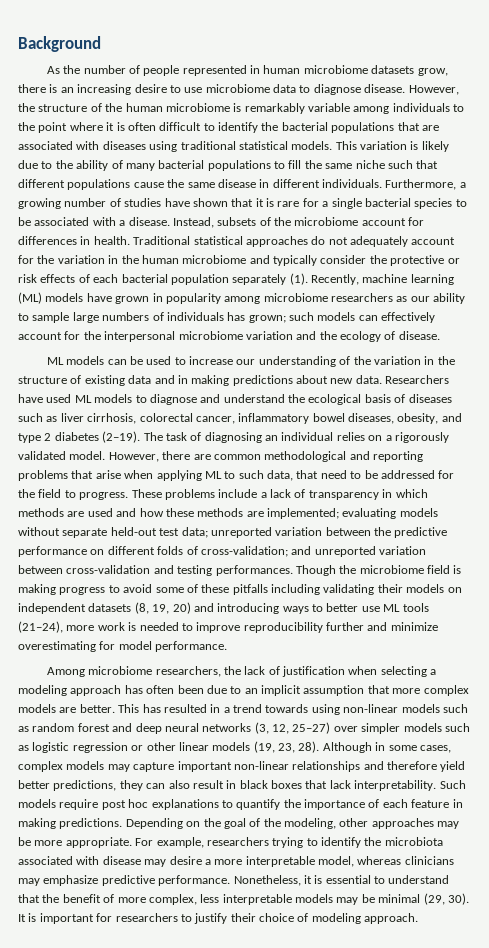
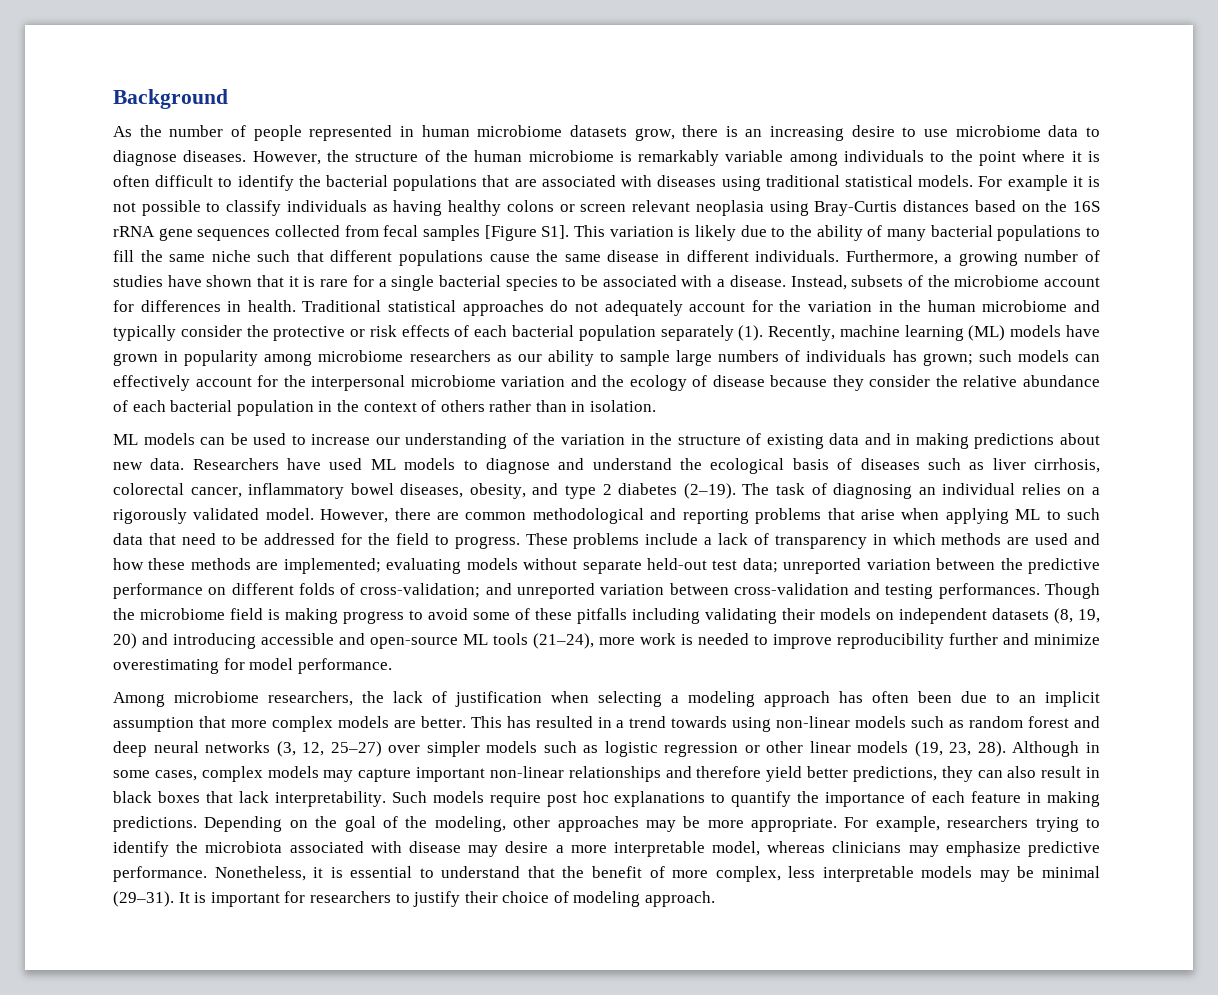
[364,84,406,93] disease. -> [183,150,247,162] diseases.
(333, 145) none -> [978,175,1100,191] [113,200,1100,216] [113,225,570,241] For example it is not possible to classify individuals as having healthy colons or screen relevant neoplasia using Bray-Curtis distances based on the 16S rRNA gene sequences collected from fecal samples [Figure S1].
[398,331,440,340] disease. -> [712,375,1100,391] [113,400,657,416] disease because they consider the relative abundance of each bacterial population in the context of others rather than in isolation.
[267,470,293,481] data, -> [113,533,143,545] data
[282,603,380,614] ways to better use -> [261,633,458,649] accessible and open-source
[423,893,469,905] (29, 30). -> [113,891,174,907] (29–31).

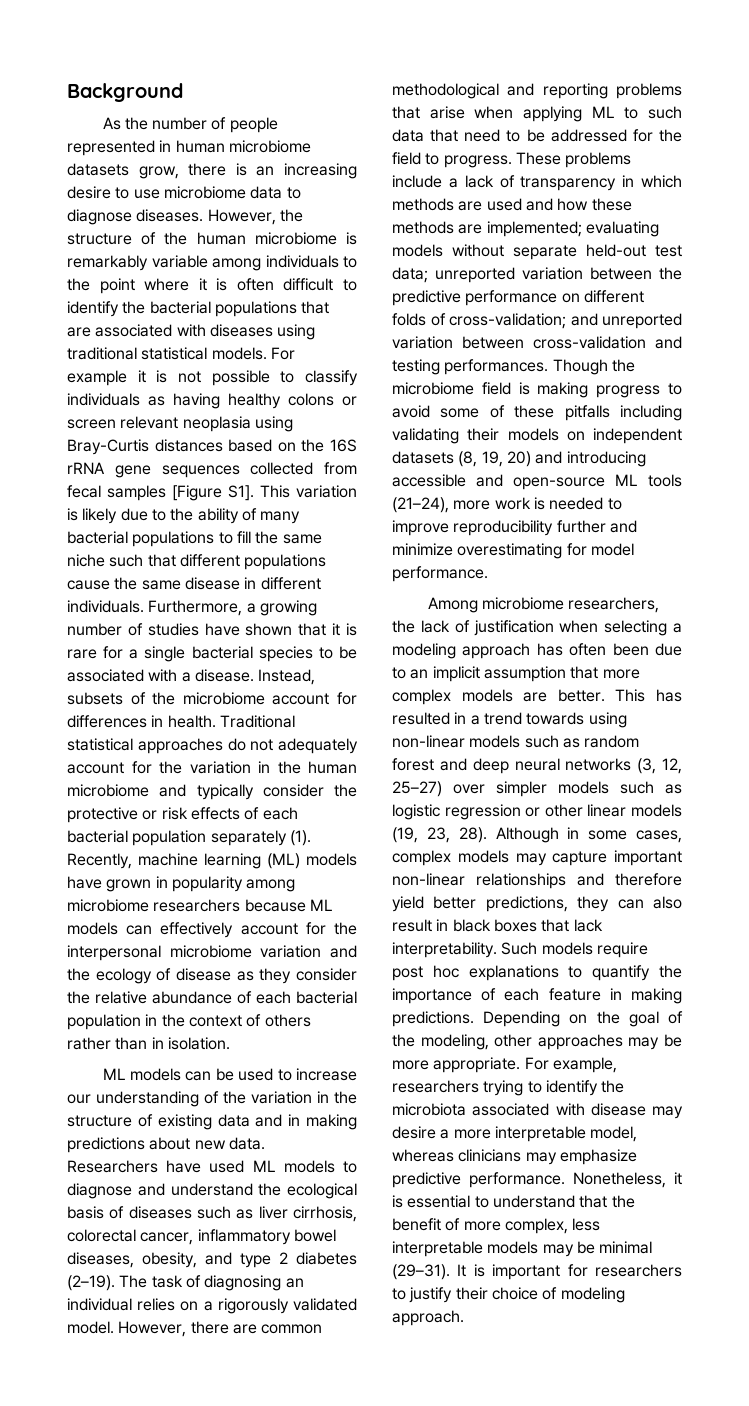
[496,350,1012,366] as our ability to sample large numbers of individuals has grown; such -> [244,899,333,912] because ML
[770,375,828,387] because -> [236,971,254,981] as

